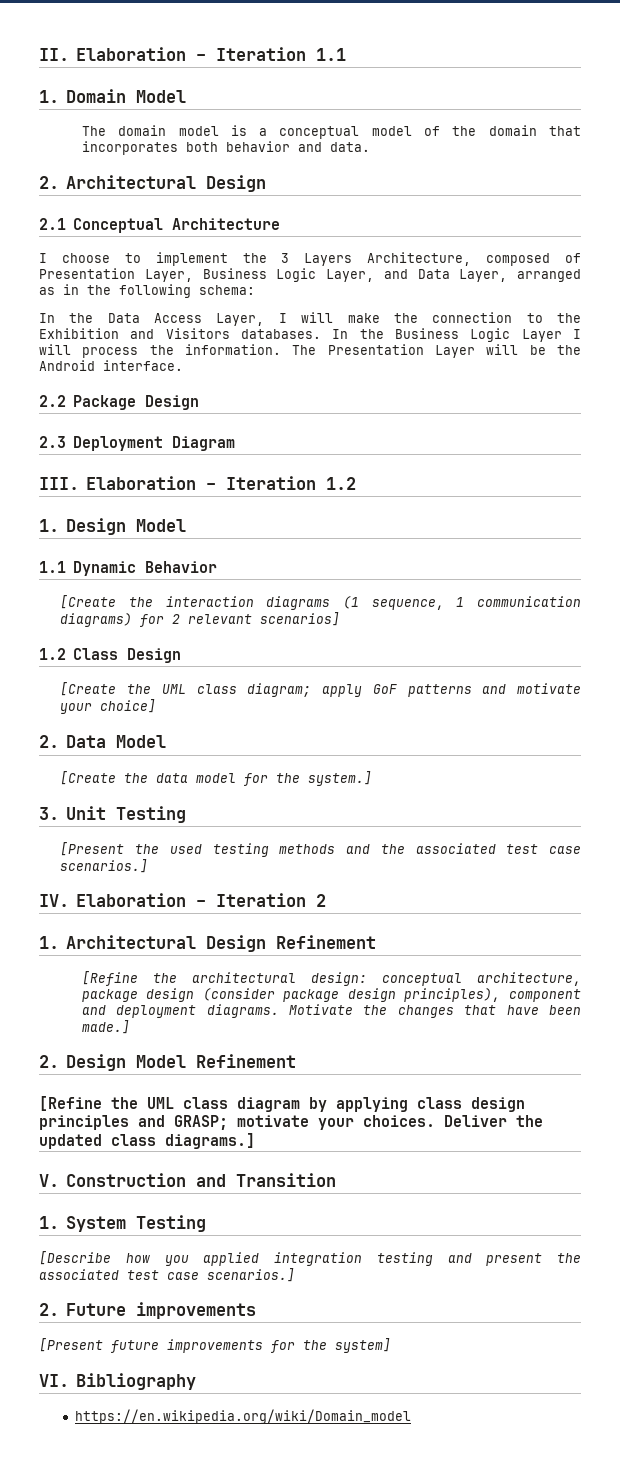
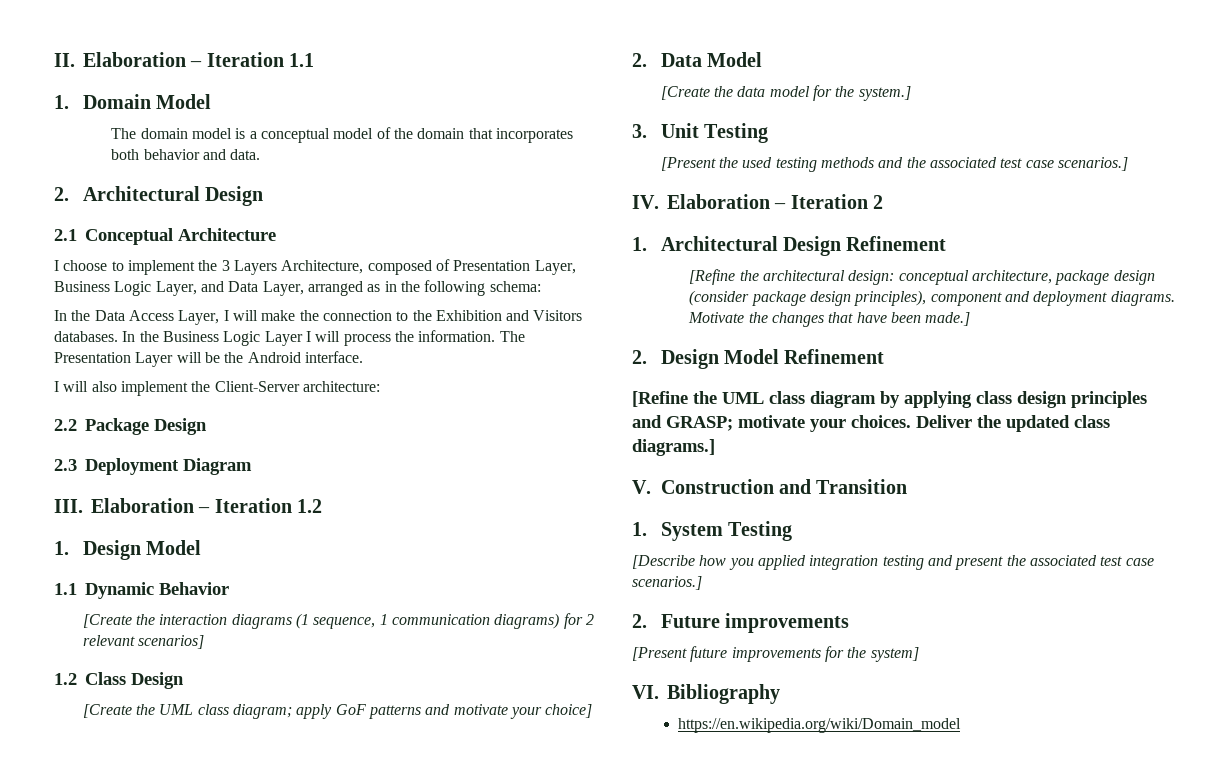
(183, 365) none -> [54,381,380,396] // I will also implement the Client-Server architecture:

